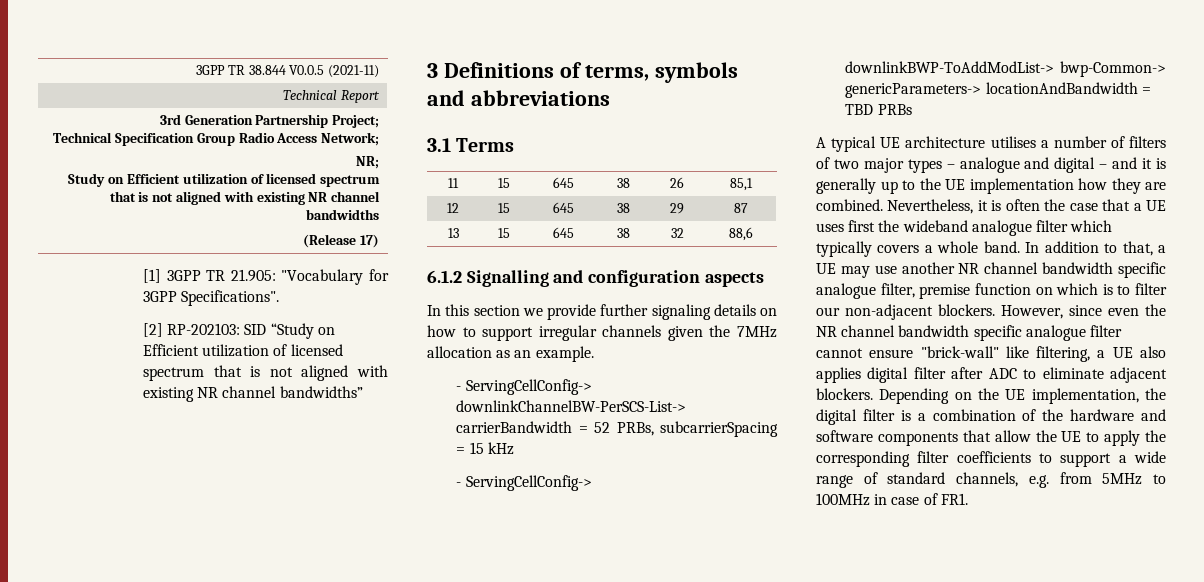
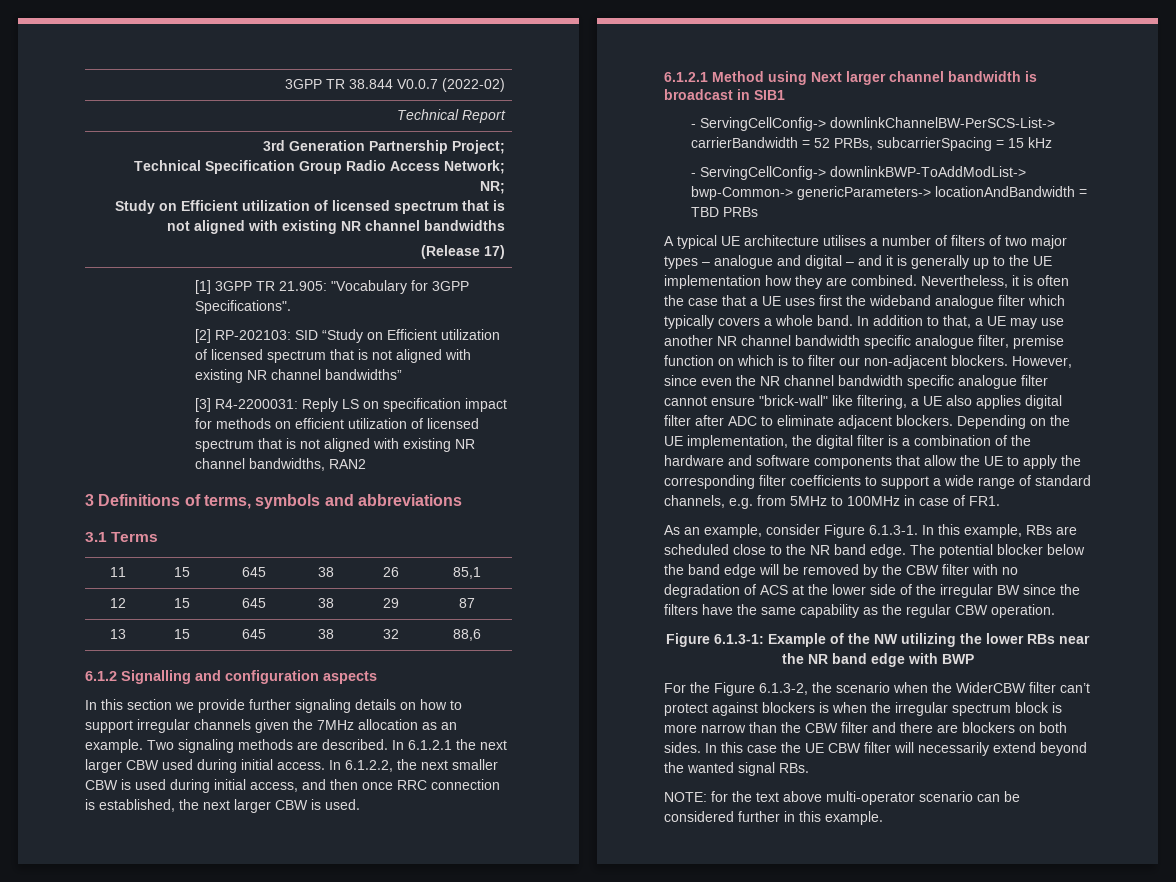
[289,65,380,78] V0.0.5 (2021-11) -> [396,78,505,92] V0.0.7 (2022-02)
(363, 392) none -> [194,398,507,412] [194,418,479,429] [194,438,475,452] [194,458,366,471] // [3] R4-2200031: Reply LS on specification impact for methods on efficient utilization of licensed spectrum that is not aligned with existing NR channel bandwidths, RAN2
(594, 354) none -> [147,739,507,753] [85,759,498,773] [85,779,500,793] [85,799,360,813] [664,71,1037,85] [664,89,785,100] Two signaling methods are described. In 6.1.2.1 the next larger CBW used during initial access. In 6.1.2.2, the next smaller CBW is used during initial access, and then once RRC connection is established, the next larger CBW is used. // 6.1.2.1 Method using Next larger channel bandwidth is broadcast in SIB1
(968, 499) none -> [664,524,1077,538] [664,544,1085,558] [664,564,1018,578] [664,584,1080,598] [664,604,1055,618] [666,633,1090,647] [781,653,974,667] [664,682,1090,696] [664,702,1062,716] [664,722,1067,733] [664,742,1087,756] [664,762,809,776] [664,791,1020,805] [664,811,883,825] // As an example, consider Figure 6.1.3-1. In this example, RBs are scheduled close to the NR band edge. The potential blocker below the band edge will be removed by the CBW filter with no degradation of ACS at the lower side of the irregular BW since the filters have the same capability as the regular CBW operation. // Figure 6.1.3-1: Example of the NW utilizing the lower RBs near the NR band edge with BWP // For the Figure 6.1.3-2, the scenario when the WiderCBW filter can’t protect against blockers is when the irregular spectrum block is more narrow than the CBW filter and there are blockers on both sides. In this case the UE CBW filter will necessarily extend beyond the wanted signal RBs. // NOTE: for the text above multi-operator scenario can be considered further in this example.

